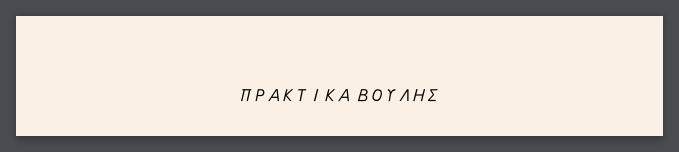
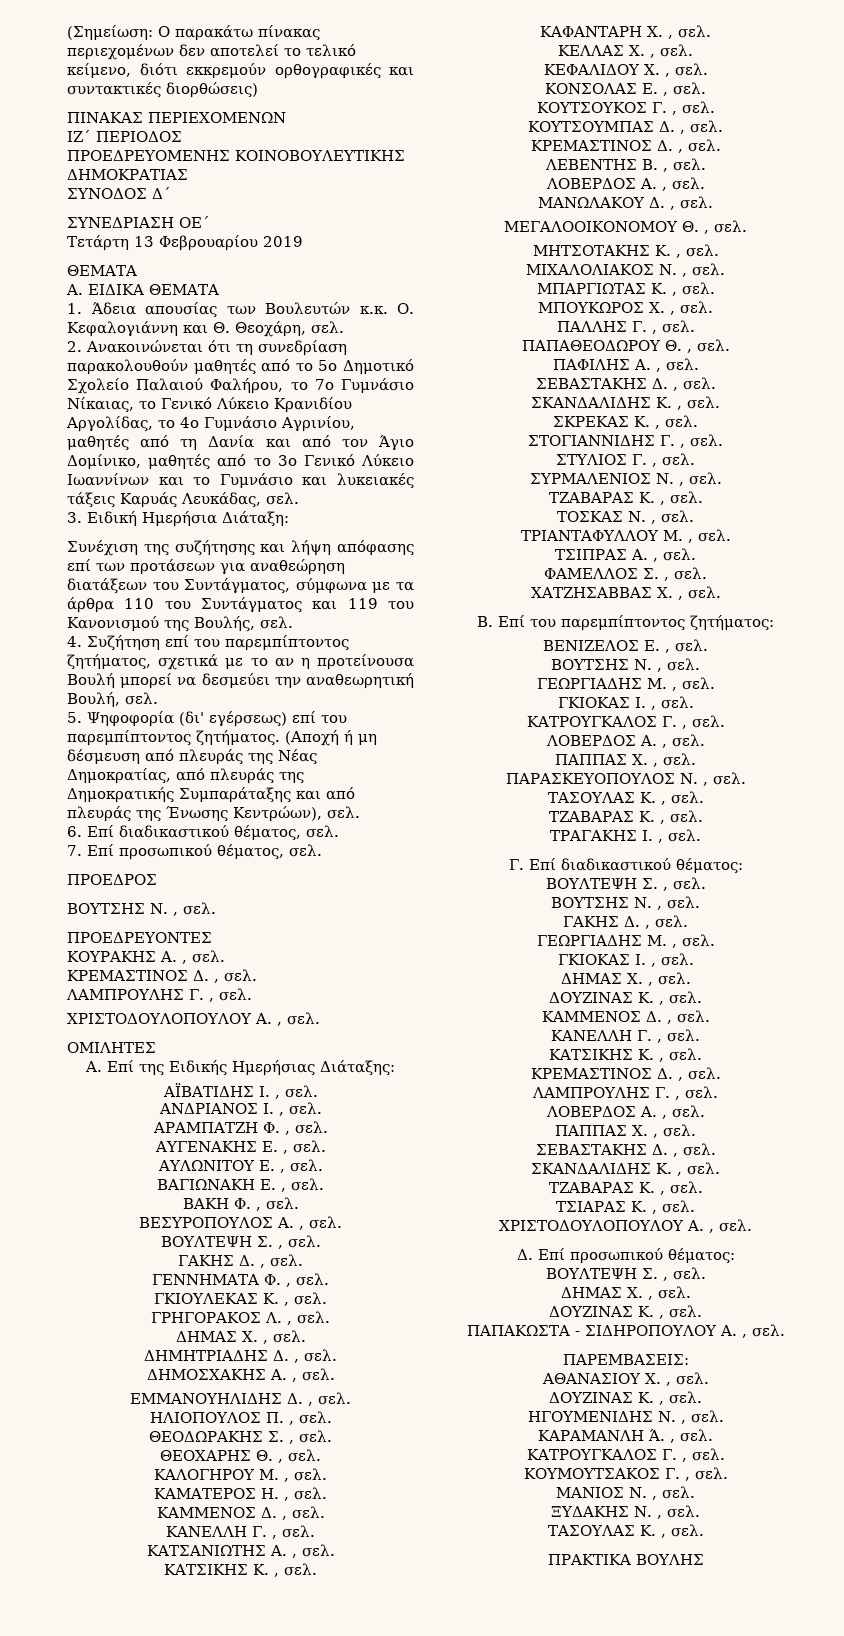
(239, 95) none -> [67,25,320,41] [67,44,356,60] [67,63,414,79] [67,82,258,98] [67,112,286,123] [67,130,182,142] [67,150,405,161] [67,169,188,180] [67,187,171,199] [67,216,210,228] [67,235,303,251] [67,265,137,276] [66,284,219,295] [67,302,414,318] [67,321,344,337] [67,340,347,356] [67,359,414,375] [67,378,414,394] [67,397,352,413] [66,416,355,432] [67,435,414,451] [67,454,414,470] [67,473,414,489] [67,492,299,508] [67,511,289,527] [67,540,415,556] [67,559,345,575] [67,578,414,594] [67,597,414,613] [67,616,293,632] [67,635,349,651] [67,654,414,670] [67,673,414,689] [67,692,158,707] [67,711,347,727] [67,730,377,746] [67,749,317,765] [67,768,304,784] [67,787,355,803] [67,806,360,822] [67,825,339,841] [67,844,322,860] [67,874,157,885] [67,902,216,916] [67,932,212,943] [67,950,225,964] [67,969,257,983] [66,988,252,1002] [67,1012,320,1026] [67,1042,156,1053] [85,1060,395,1076] [162,1083,318,1099] [158,1102,322,1116] [152,1121,328,1135] [154,1140,326,1154] [157,1159,323,1173] [157,1178,324,1192] [182,1197,299,1211] [139,1216,342,1230] [160,1235,321,1249] [178,1254,303,1268] [152,1273,329,1287] [154,1292,327,1306] [151,1311,330,1325] [175,1330,306,1344] [144,1349,337,1363] [146,1368,335,1382] [130,1392,351,1406] [149,1411,332,1425] [149,1430,332,1444] [160,1449,321,1463] [154,1468,327,1482] [154,1487,327,1501] [156,1506,325,1520] [166,1525,315,1539] [146,1544,335,1558] [164,1563,317,1577] [540,25,711,39] [558,44,693,58] [543,63,708,77] [545,82,706,96] [536,101,715,115] [528,120,723,134] [530,139,721,153] [544,158,706,172] [545,177,705,191] [538,196,713,210] [504,220,747,234] [532,244,719,258] [526,263,725,277] [536,282,715,296] [538,301,713,315] [556,320,695,334] [521,339,730,353] [552,358,699,372] [535,377,716,391] [531,396,720,410] [553,415,698,429] [528,434,723,448] [556,453,695,467] [529,472,722,486] [548,491,703,505] [557,510,694,524] [520,529,731,543] [555,548,696,562] [544,567,707,581] [530,586,721,600] [477,615,774,631] [543,639,708,653] [551,658,700,672] [536,677,715,691] [557,696,694,710] [526,715,725,729] [545,734,705,748] [555,753,696,767] [505,772,746,786] [547,791,704,805] [548,810,703,824] [550,829,701,843] [508,858,743,874] [545,877,706,891] [551,896,700,910] [563,915,688,929] [536,934,715,948] [557,953,694,967] [560,972,691,986] [549,991,702,1005] [541,1010,710,1024] [551,1029,700,1043] [549,1048,702,1062] [530,1067,721,1081] [532,1086,718,1100] [545,1105,705,1119] [555,1124,696,1138] [535,1143,716,1157] [531,1162,720,1176] [548,1181,703,1195] [556,1200,695,1214] [499,1219,752,1233] [516,1248,735,1264] [545,1267,706,1281] [560,1286,691,1300] [549,1305,702,1319] [466,1324,785,1338] [562,1354,689,1365] [541,1372,709,1386] [549,1391,702,1405] [527,1410,724,1424] [538,1429,713,1443] [526,1448,725,1462] [523,1467,728,1481] [556,1486,695,1500] [551,1505,700,1519] [547,1524,704,1538] (Σημείωση: Ο παρακάτω πίνακας περιεχομένων δεν αποτελεί το τελικό κείμενο, διότι εκκρεμούν ορθογραφικές και συντακτικές διορθώσεις) // ΠΙΝΑΚΑΣ ΠΕΡΙΕΧΟΜΕΝΩΝ // ΙΖ΄ ΠΕΡΙΟΔΟΣ // ΠΡΟΕΔΡΕΥΟΜΕΝΗΣ ΚΟΙΝΟΒΟΥΛΕΥΤΙΚΗΣ ΔΗΜΟΚΡΑΤΙΑΣ // ΣΥΝΟΔΟΣ Δ΄ // ΣΥΝΕΔΡΙΑΣΗ ΟΕ΄ // Τετάρτη 13 Φεβρουαρίου 2019 // ΘΕΜΑΤΑ // Α. ΕΙΔΙΚΑ ΘΕΜΑΤΑ // 1. Άδεια απουσίας των Βουλευτών κ.κ. Ο. Κεφαλογιάννη και Θ. Θεοχάρη, σελ. // 2. Ανακοινώνεται ότι τη συνεδρίαση παρακολουθούν μαθητές από το 5ο Δημοτικό Σχολείο Παλαιού Φαλήρου, το 7ο Γυμνάσιο Νίκαιας, το Γενικό Λύκειο Κρανιδίου Αργολίδας, το 4ο Γυμνάσιο Αγρινίου, μαθητές από τη Δανία και από τον Άγιο Δομίνικο, μαθητές από το 3ο Γενικό Λύκειο Ιωαννίνων και το Γυμνάσιο και λυκειακές τάξεις Καρυάς Λευκάδας, σελ. // 3. Ειδική Ημερήσια Διάταξη: // Συνέχιση της συζήτησης και λήψη απόφασης επί των προτάσεων για αναθεώρηση διατάξεων του Συντάγματος, σύμφωνα με τα άρθρα 110 του Συντάγματος και 119 του Κανονισμού της Βουλής, σελ. // 4. Συζήτηση επί του παρεμπίπτοντος ζητήματος, σχετικά με το αν η προτείνουσα Βουλή μπορεί να δεσμεύει την αναθεωρητική Βουλή, σελ. // 5. Ψηφοφορία (δι' εγέρσεως) επί του παρεμπίπτοντος ζητήματος. (Αποχή ή μη δέσμευση από πλευράς της Νέας Δημοκρατίας, από πλευράς της Δημοκρατικής Συμπαράταξης και από πλευράς της Ένωσης Κεντρώων), σελ. // 6. Επί διαδικαστικού θέματος, σελ. // 7. Επί προσωπικού θέματος, σελ. // ΠΡΟΕΔΡΟΣ // ΒΟΥΤΣΗΣ Ν. , σελ. // ΠΡΟΕΔΡΕΥΟΝΤΕΣ // ΚΟΥΡΑΚΗΣ Α. , σελ. // ΚΡΕΜΑΣΤΙΝΟΣ Δ. , σελ. // ΛΑΜΠΡΟΥΛΗΣ Γ. , σελ. // ΧΡΙΣΤΟΔΟΥΛΟΠΟΥΛΟΥ Α. , σελ. // ΟΜΙΛΗΤΕΣ // Α. Επί της Ειδικής Ημερήσιας Διάταξης: // ΑΪΒΑΤΙΔΗΣ Ι. , σελ. // ΑΝΔΡΙΑΝΟΣ Ι. , σελ. // ΑΡΑΜΠΑΤΖΗ Φ. , σελ. // ΑΥΓΕΝΑΚΗΣ Ε. , σελ. // ΑΥΛΩΝΙΤΟΥ Ε. , σελ. // ΒΑΓΙΩΝΑΚΗ Ε. , σελ. // ΒΑΚΗ Φ. , σελ. // ΒΕΣΥΡΟΠΟΥΛΟΣ Α. , σελ. // ΒΟΥΛΤΕΨΗ Σ. , σελ. // ΓΑΚΗΣ Δ. , σελ. // ΓΕΝΝΗΜΑΤΑ Φ. , σελ. // ΓΚΙΟΥΛΕΚΑΣ Κ. , σελ. // ΓΡΗΓΟΡΑΚΟΣ Λ. , σελ. // ΔΗΜΑΣ Χ. , σελ. // ΔΗΜΗΤΡΙΑΔΗΣ Δ. , σελ. // ΔΗΜΟΣΧΑΚΗΣ Α. , σελ. // ΕΜΜΑΝΟΥΗΛΙΔΗΣ Δ. , σελ. // ΗΛΙΟΠΟΥΛΟΣ Π. , σελ. // ΘΕΟΔΩΡΑΚΗΣ Σ. , σελ. // ΘΕΟΧΑΡΗΣ Θ. , σελ. // ΚΑΛΟΓΗΡΟΥ Μ. , σελ. // ΚΑΜΑΤΕΡΟΣ Η. , σελ. // ΚΑΜΜΕΝΟΣ Δ. , σελ. // ΚΑΝΕΛΛΗ Γ. , σελ. // ΚΑΤΣΑΝΙΩΤΗΣ Α. , σελ. // ΚΑΤΣΙΚΗΣ Κ. , σελ. // ΚΑΦΑΝΤΑΡΗ Χ. , σελ. // ΚΕΛΛΑΣ Χ. , σελ. // ΚΕΦΑΛΙΔΟΥ Χ. , σελ. // ΚΟΝΣΟΛΑΣ Ε. , σελ. // ΚΟΥΤΣΟΥΚΟΣ Γ. , σελ. // ΚΟΥΤΣΟΥΜΠΑΣ Δ. , σελ. // ΚΡΕΜΑΣΤΙΝΟΣ Δ. , σελ. // ΛΕΒΕΝΤΗΣ Β. , σελ. // ΛΟΒΕΡΔΟΣ Α. , σελ. // ΜΑΝΩΛΑΚΟΥ Δ. , σελ. // ΜΕΓΑΛΟΟΙΚΟΝΟΜΟΥ Θ. , σελ. // ΜΗΤΣΟΤΑΚΗΣ Κ. , σελ. // ΜΙΧΑΛΟΛΙΑΚΟΣ Ν. , σελ. // ΜΠΑΡΓΙΩΤΑΣ Κ. , σελ. // ΜΠΟΥΚΩΡΟΣ Χ. , σελ. // ΠΑΛΛΗΣ Γ. , σελ. // ΠΑΠΑΘΕΟΔΩΡΟΥ Θ. , σελ. // ΠΑΦΙΛΗΣ Α. , σελ. // ΣΕΒΑΣΤΑΚΗΣ Δ. , σελ. // ΣΚΑΝΔΑΛΙΔΗΣ Κ. , σελ. // ΣΚΡΕΚΑΣ Κ. , σελ. // ΣΤΟΓΙΑΝΝΙΔΗΣ Γ. , σελ. // ΣΤΥΛΙΟΣ Γ. , σελ. // ΣΥΡΜΑΛΕΝΙΟΣ Ν. , σελ. // ΤΖΑΒΑΡΑΣ Κ. , σελ. // ΤΟΣΚΑΣ Ν. , σελ. // ΤΡΙΑΝΤΑΦΥΛΛΟΥ Μ. , σελ. // ΤΣΙΠΡΑΣ Α. , σελ. // ΦΑΜΕΛΛΟΣ Σ. , σελ. // ΧΑΤΖΗΣΑΒΒΑΣ Χ. , σελ. // Β. Επί του παρεμπίπτοντος ζητήματος: // ΒΕΝΙΖΕΛΟΣ Ε. , σελ. // ΒΟΥΤΣΗΣ Ν. , σελ. // ΓΕΩΡΓΙΑΔΗΣ Μ. , σελ. // ΓΚΙΟΚΑΣ Ι. , σελ. // ΚΑΤΡΟΥΓΚΑΛΟΣ Γ. , σελ. // ΛΟΒΕΡΔΟΣ Α. , σελ. // ΠΑΠΠΑΣ Χ. , σελ. // ΠΑΡΑΣΚΕΥΟΠΟΥΛΟΣ Ν. , σελ. // ΤΑΣΟΥΛΑΣ Κ. , σελ. // ΤΖΑΒΑΡΑΣ Κ. , σελ. // ΤΡΑΓΑΚΗΣ Ι. , σελ. // Γ. Επί διαδικαστικού θέματος: // ΒΟΥΛΤΕΨΗ Σ. , σελ. // ΒΟΥΤΣΗΣ Ν. , σελ. // ΓΑΚΗΣ Δ. , σελ. // ΓΕΩΡΓΙΑΔΗΣ Μ. , σελ. // ΓΚΙΟΚΑΣ Ι. , σελ. // ΔΗΜΑΣ Χ. , σελ. // ΔΟΥΖΙΝΑΣ Κ. , σελ. // ΚΑΜΜΕΝΟΣ Δ. , σελ. // ΚΑΝΕΛΛΗ Γ. , σελ. // ΚΑΤΣΙΚΗΣ Κ. , σελ. // ΚΡΕΜΑΣΤΙΝΟΣ Δ. , σελ. // ΛΑΜΠΡΟΥΛΗΣ Γ. , σελ. // ΛΟΒΕΡΔΟΣ Α. , σελ. // ΠΑΠΠΑΣ Χ. , σελ. // ΣΕΒΑΣΤΑΚΗΣ Δ. , σελ. // ΣΚΑΝΔΑΛΙΔΗΣ Κ. , σελ. // ΤΖΑΒΑΡΑΣ Κ. , σελ. // ΤΣΙΑΡΑΣ Κ. , σελ. // ΧΡΙΣΤΟΔΟΥΛΟΠΟΥΛΟΥ Α. , σελ. // Δ. Επί προσωπικού θέματος: // ΒΟΥΛΤΕΨΗ Σ. , σελ. // ΔΗΜΑΣ Χ. , σελ. // ΔΟΥΖΙΝΑΣ Κ. , σελ. // ΠΑΠΑΚΩΣΤΑ - ΣΙΔΗΡΟΠΟΥΛΟΥ Α. , σελ. // ΠΑΡΕΜΒΑΣΕΙΣ: // ΑΘΑΝΑΣΙΟΥ Χ. , σελ. // ΔΟΥΖΙΝΑΣ Κ. , σελ. // ΗΓΟΥΜΕΝΙΔΗΣ Ν. , σελ. // ΚΑΡΑΜΑΝΛΗ Ά. , σελ. // ΚΑΤΡΟΥΓΚΑΛΟΣ Γ. , σελ. // ΚΟΥΜΟΥΤΣΑΚΟΣ Γ. , σελ. // ΜΑΝΙΟΣ Ν. , σελ. // ΞΥΔΑΚΗΣ Ν. , σελ. // ΤΑΣΟΥΛΑΣ Κ. , σελ. //

